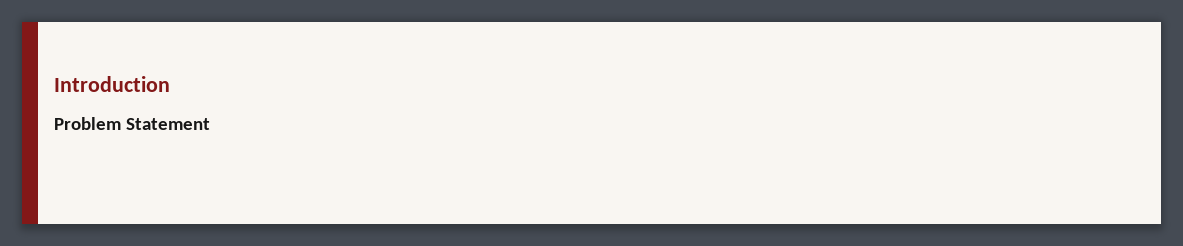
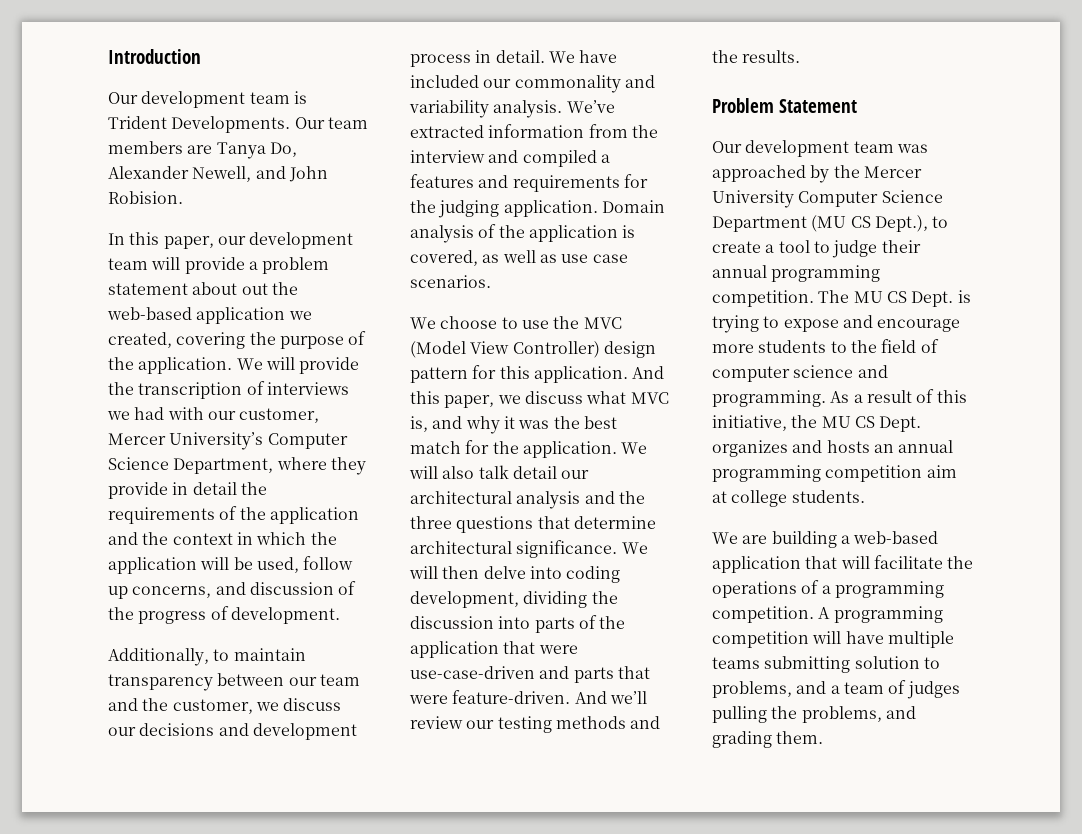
[54,117,210,130] Problem Statement -> [108,91,307,108] [108,116,368,133] [108,141,297,159] [108,166,328,182] [108,191,183,204] [108,232,354,249] [108,257,330,274] [108,282,298,295] [107,307,312,324] [108,331,367,349] [108,357,360,374] [108,381,349,399] [107,407,320,423] [108,432,348,450] [108,457,366,475] [108,482,267,499] [108,506,359,524] [108,532,337,545] [108,556,354,574] [108,581,357,599] [108,606,340,624] [108,648,306,666] [108,673,360,691] [108,698,342,714] [108,723,357,740] [410,50,618,67] [410,75,655,93] [409,100,615,118] [410,124,658,138] [410,150,610,167] [410,174,648,192] [410,200,665,218] [410,224,636,243] [410,250,628,266] [410,275,491,288] [410,316,622,329] [410,341,656,358] [410,365,665,383] [410,391,669,408] [410,416,617,434] [410,440,648,458] [409,465,590,479] [410,491,645,509] [410,516,656,533] [410,540,648,558] [409,566,621,583] [410,591,618,608] [410,615,626,633] [410,641,578,658] [410,666,650,683] [409,690,647,704] [410,716,661,733] [712,50,801,63] [712,98,858,113] [712,140,928,157] [712,165,922,183] [712,190,943,208] [712,215,949,232] [712,240,921,258] [712,265,881,282] [712,290,971,307] [712,315,961,333] [712,339,939,353] [712,365,888,382] [712,389,967,407] [712,415,922,432] [712,440,954,457] [712,465,957,482] [712,490,865,507] [712,531,939,548] [712,555,974,573] [712,580,944,598] [712,606,943,623] [712,631,954,648] [712,656,940,673] [712,680,960,699] [712,706,916,723] [712,731,824,748] Our development team is Trident Developments. Our team members are Tanya Do, Alexander Newell, and John Robision. // In this paper, our development team will provide a problem statement about out the web-based application we created, covering the purpose of the application. We will provide the transcription of interviews we had with our customer, Mercer University’s Computer Science Department, where they provide in detail the requirements of the application and the context in which the application will be used, follow up concerns, and discussion of the progress of development. // Additionally, to maintain transparency between our team and the customer, we discuss our decisions and development process in detail. We have included our commonality and variability analysis. We’ve extracted information from the interview and compiled a features and requirements for the judging application. Domain analysis of the application is covered, as well as use case scenarios. // We choose to use the MVC (Model View Controller) design pattern for this application. And this paper, we discuss what MVC is, and why it was the best match for the application. We will also talk detail our architectural analysis and the three questions that determine architectural significance. We will then delve into coding development, dividing the discussion into parts of the application that were use-case-driven and parts that were feature-driven. And we’ll review our testing methods and the results. // Problem Statement // Our development team was approached by the Mercer University Computer Science Department (MU CS Dept.), to create a tool to judge their annual programming competition. The MU CS Dept. is trying to expose and encourage more students to the field of computer science and programming. As a result of this initiative, the MU CS Dept. organizes and hosts an annual programming competition aim at college students. // We are building a web-based application that will facilitate the operations of a programming competition. A programming competition will have multiple teams submitting solution to problems, and a team of judges pulling the problems, and grading them.

